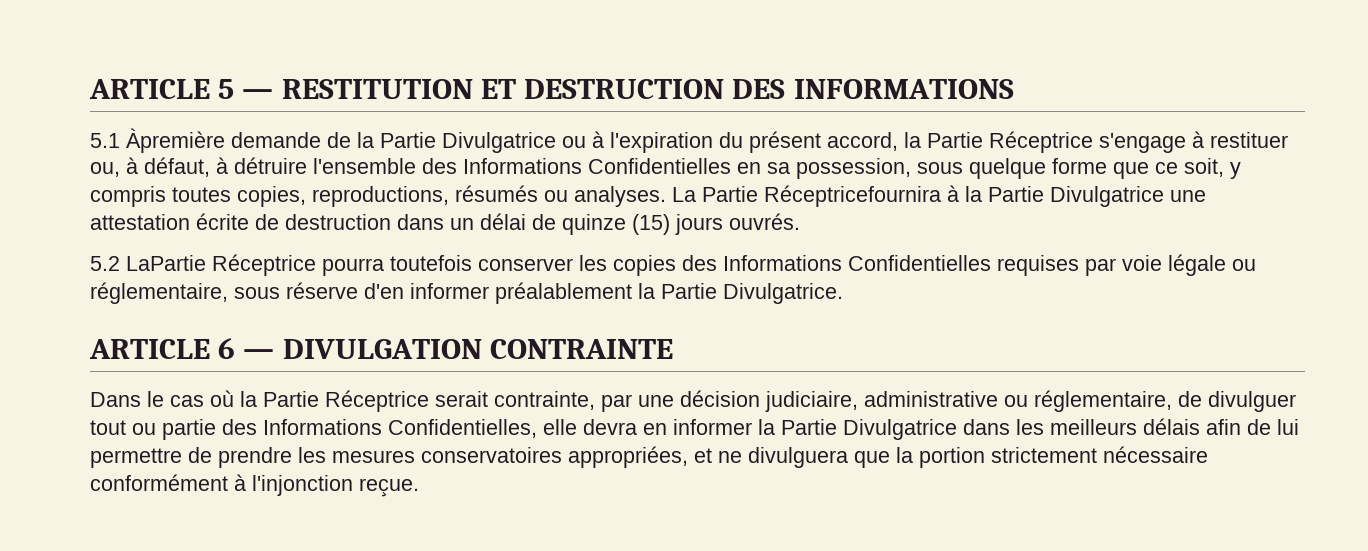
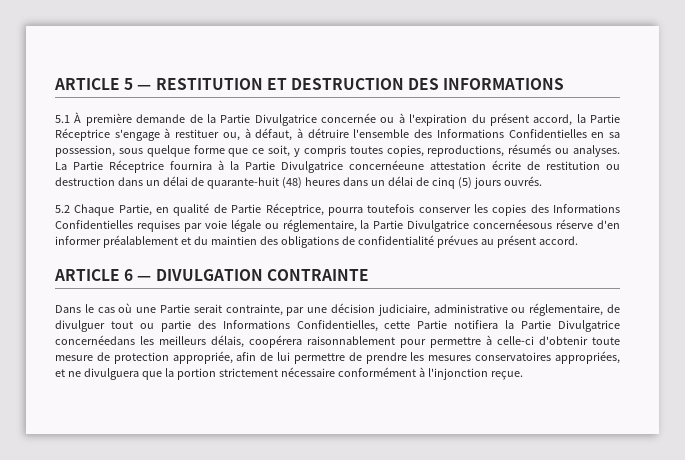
[126,128,225,153] Àpremière -> [74,112,132,126] À première
(556, 142) none -> [321,113,376,123] concernée
[764,185,941,207] Réceptricefournira -> [109,160,212,173] Réceptrice fournira
[1170,190,1206,202] une -> [349,160,424,170] concernéeune
(279, 222) none -> [546,161,620,170] restitution ou
[562,213,800,235] [90,254,316,276] quinze (15) jours ouvrés. // 5.2 LaPartie Réceptrice -> [206,176,542,189] [55,203,324,216] quarante-huit (48) heures dans un délai de cinq (5) jours ouvrés. // 5.2 Chaque Partie, en qualité de Partie Réceptrice,
[234,282,843,304] sous réserve d'en informer préalablement la Partie Divulgatrice. -> [360,219,621,232] [55,235,578,248] la Partie Divulgatrice concernéesous réserve d'en informer préalablement et du maintien des obligations de confidentialité prévues au présent accord.
[240,390,429,412] la Partie Réceptrice -> [136,304,190,313] une Partie
[543,419,1010,440] elle devra en informer la Partie Divulgatrice dans -> [384,320,621,332] [55,335,135,345] cette Partie notifiera la Partie Divulgatrice concernéedans
[1143,418,1200,435] délais -> [211,335,620,348] [55,351,233,364] délais, coopérera raisonnablement pour permettre à celle-ci d'obtenir toute mesure de protection appropriée,

